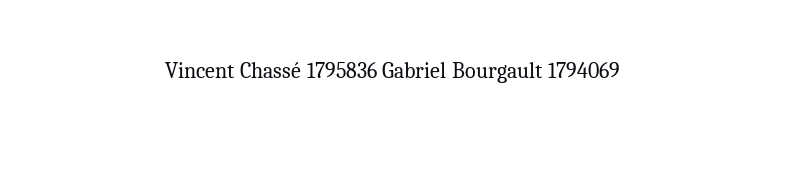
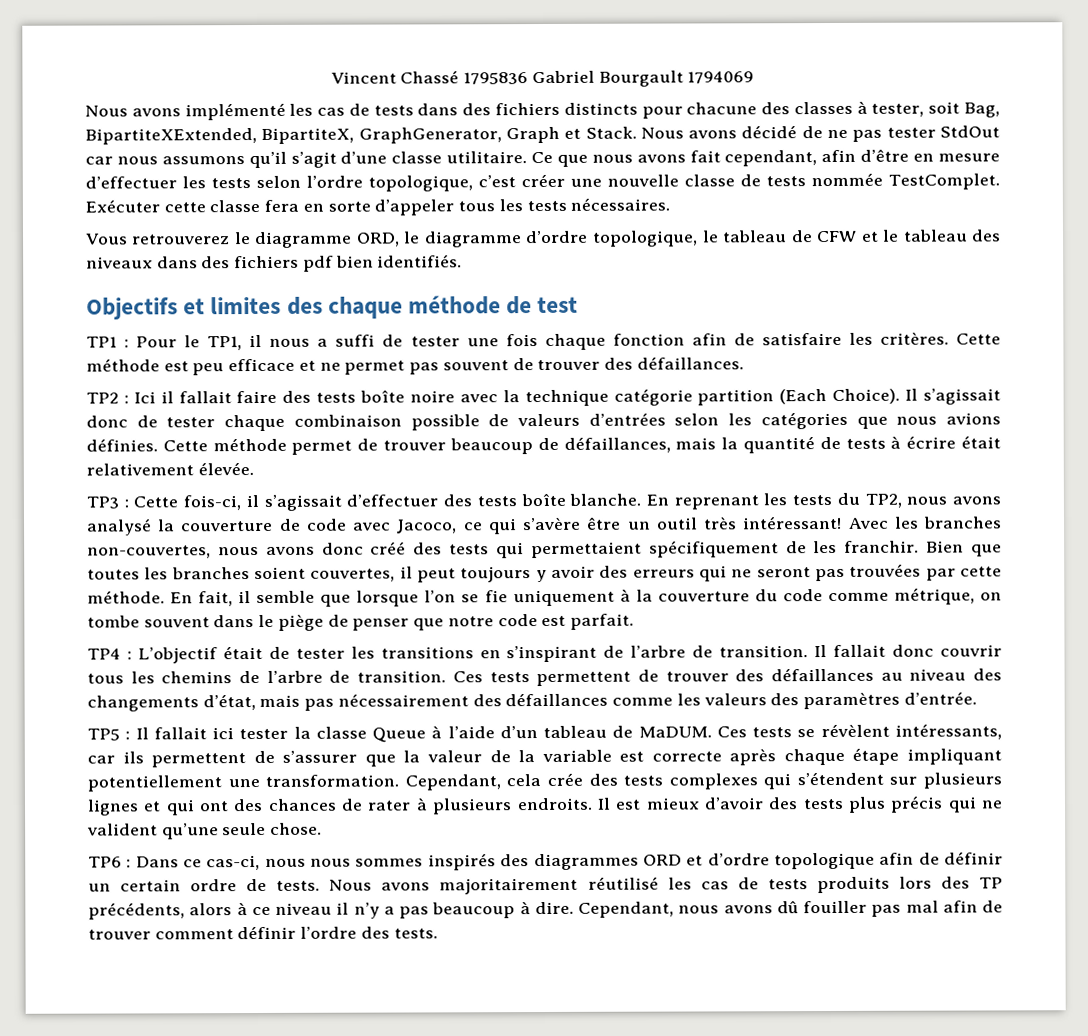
(621, 70) none -> [85,100,1001,121] [85,125,1000,145] [85,148,1000,169] [85,172,1001,192] [85,197,671,216] [86,229,1001,249] [86,254,463,272] [86,295,579,320] [86,332,1001,351] [86,356,744,376] [86,388,1002,407] [86,411,1001,432] [86,435,1001,455] [86,462,254,476] [86,492,1001,511] [86,515,1003,536] [87,540,1002,559] [87,563,1003,583] [87,587,1002,607] [87,613,634,631] [87,644,1002,664] [87,667,1002,687] [87,691,977,712] [87,723,1003,743] [87,747,1002,768] [87,771,1003,792] [87,795,1004,816] [87,822,323,840] [88,851,1004,871] [88,876,1003,895] [88,900,1003,920] [88,925,438,940] // Nous avons implémenté les cas de tests dans des fichiers distincts pour chacune des classes à tester, soit Bag, BipartiteXExtended, BipartiteX, GraphGenerator, Graph et Stack. Nous avons décidé de ne pas tester StdOut car nous assumons qu’il s’agit d’une classe utilitaire. Ce que nous avons fait cependant, afin d’être en mesure d’effectuer les tests selon l’ordre topologique, c’est créer une nouvelle classe de tests nommée TestComplet. Exécuter cette classe fera en sorte d’appeler tous les tests nécessaires. // Vous retrouverez le diagramme ORD, le diagramme d’ordre topologique, le tableau de CFW et le tableau des niveaux dans des fichiers pdf bien identifiés. // Objectifs et limites des chaque méthode de test // TP1 : Pour le TP1, il nous a suffi de tester une fois chaque fonction afin de satisfaire les critères. Cette méthode est peu efficace et ne permet pas souvent de trouver des défaillances. // TP2 : Ici il fallait faire des tests boîte noire avec la technique catégorie partition (Each Choice). Il s’agissait donc de tester chaque combinaison possible de valeurs d’entrées selon les catégories que nous avions définies. Cette méthode permet de trouver beaucoup de défaillances, mais la quantité de tests à écrire était relativement élevée. // TP3 : Cette fois-ci, il s’agissait d’effectuer des tests boîte blanche. En reprenant les tests du TP2, nous avons analysé la couverture de code avec Jacoco, ce qui s’avère être un outil très intéressant! Avec les branches non-couvertes, nous avons donc créé des tests qui permettaient spécifiquement de les franchir. Bien que toutes les branches soient couvertes, il peut toujours y avoir des erreurs qui ne seront pas trouvées par cette méthode. En fait, il semble que lorsque l’on se fie uniquement à la couverture du code comme métrique, on tombe souvent dans le piège de penser que notre code est parfait. // TP4 : L’objectif était de tester les transitions en s’inspirant de l’arbre de transition. Il fallait donc couvrir tous les chemins de l’arbre de transition. Ces tests permettent de trouver des défaillances au niveau des changements d’état, mais pas nécessairement des défaillances comme les valeurs des paramètres d’entrée. // TP5 : Il fallait ici tester la classe Queue à l’aide d’un tableau de MaDUM. Ces tests se révèlent intéressants, car ils permettent de s’assurer que la valeur de la variable est correcte après chaque étape impliquant potentiellement une transformation. Cependant, cela crée des tests complexes qui s’étendent sur plusieurs lignes et qui ont des chances de rater à plusieurs endroits. Il est mieux d’avoir des tests plus précis qui ne valident qu’une seule chose. // TP6 : Dans ce cas-ci, nous nous sommes inspirés des diagrammes ORD et d’ordre topologique afin de définir un certain ordre de tests. Nous avons majoritairement réutilisé les cas de tests produits lors des TP précédents, alors à ce niveau il n’y a pas beaucoup à dire. Cependant, nous avons dû fouiller pas mal afin de trouver comment définir l’ordre des tests.

